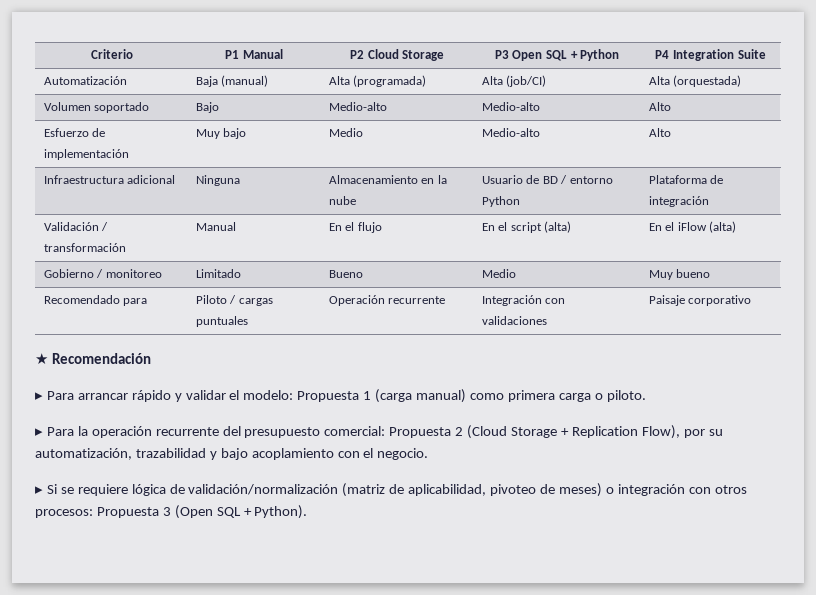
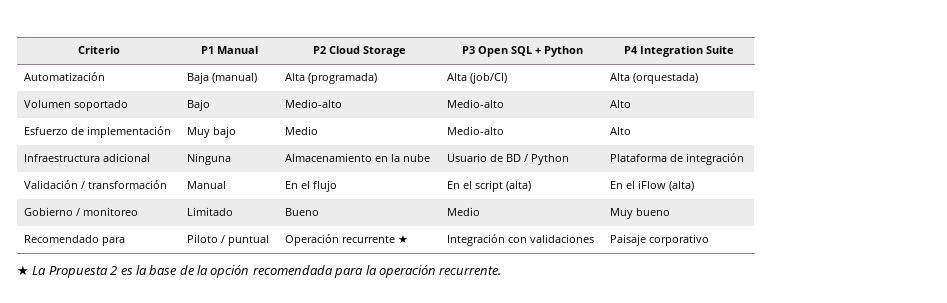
[569,176,613,184] entorno -> (528, 158) none
[238,298,273,306] [195,316,248,327] cargas puntuales -> [227,235,269,246] puntual
(446, 300) none -> [397,235,408,244] ★
[51,353,151,364] [35,389,646,403] [35,425,723,439] [35,448,429,460] [35,483,747,497] [35,505,308,519] Recomendación // ▸ Para arrancar rápido y validar el modelo: Propuesta 1 (carga manual) como primera carga o piloto. // ▸ Para la operación recurrente del presupuesto comercial: Propuesta 2 (Cloud Storage + Replication Flow), por su automatización, trazabilidad y bajo acoplamiento con el negocio. // ▸ Si se requiere lógica de validación/normalización (matriz de aplicabilidad, pivoteo de meses) o integración con otros procesos: Propuesta 3 (Open SQL + Python). -> [32,265,502,278] La Propuesta 2 es la base de la opción recomendada para la operación recurrente.

